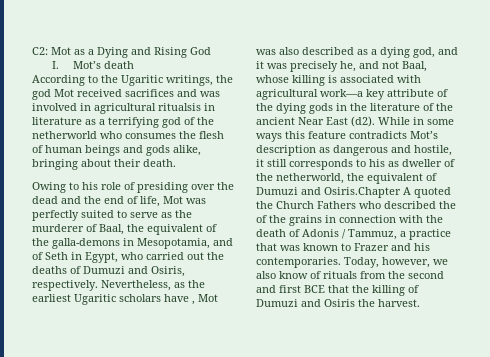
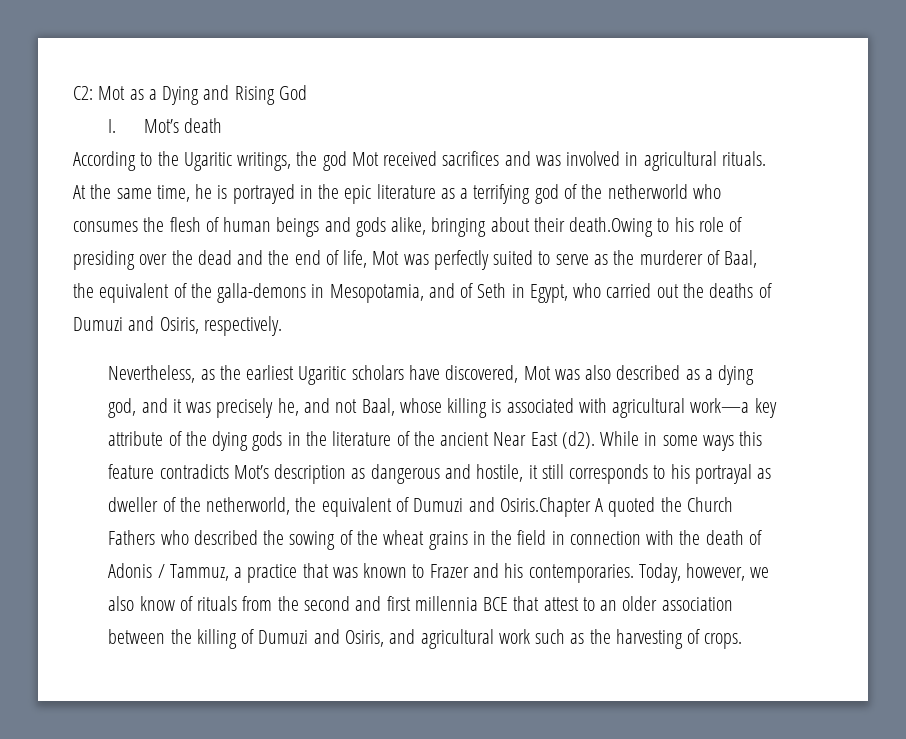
[158,103,215,111] ritualsis in -> [721,151,766,166] [73,184,372,204] rituals. At the same time, he is portrayed in the epic
[143,159,176,167] [32,182,66,193] death. // Owing -> [569,217,654,237] death.Owing
(98, 285) none -> (282, 326) //
[192,301,195,305] , -> [445,365,519,383] discovered,
(385, 163) none -> [694,464,752,484] portrayal
[256,215,286,223] of the -> [289,530,425,550] sowing of the wheat
(336, 219) none -> [491,530,565,545] the field in
(301, 289) none -> [414,596,478,611] millennia
(349, 289) none -> [543,596,733,611] [108,629,166,644] attest to an older association between
[324,299,420,307] Osiris the harvest. -> [344,629,743,649] Osiris, and agricultural work such as the harvesting of crops.

